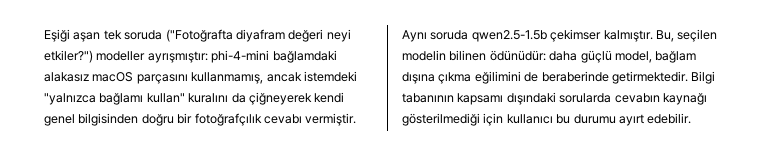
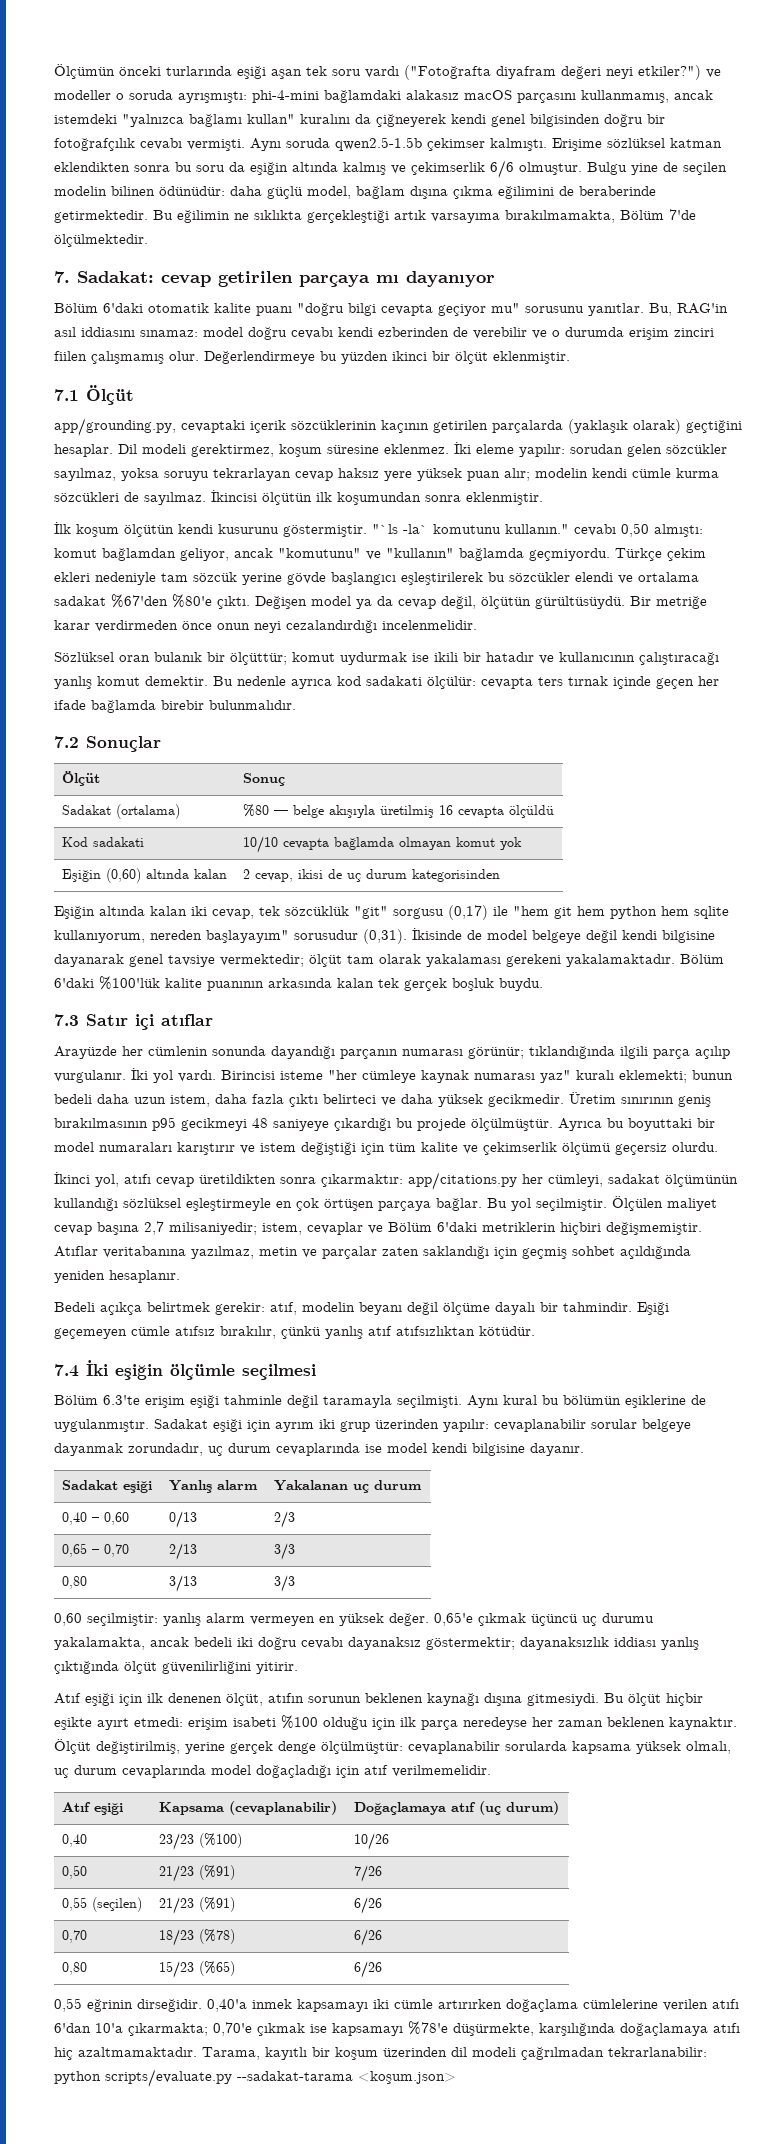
[44,29,163,42] Eşiği aşan tek soruda -> [54,64,399,79] Ölçümün önceki turlarında eşiği aşan tek soru vardı
[96,51,208,63] modeller ayrışmıştır: -> [706,69,721,78] [54,90,247,103] ve modeller o soruda ayrışmıştı:
[305,113,357,126] vermiştir. -> [187,139,245,151] vermişti.
[603,30,674,42] kalmıştır. Bu, -> [490,138,722,151] [54,160,678,178] kalmıştı. Erişime sözlüksel katman eklendikten sonra bu soru da eşiğin altında kalmış ve çekimserlik 6/6 olmuştur. Bulgu yine de
[691,71,716,84] [402,92,707,105] [402,113,692,126] Bilgi tabanının kapsamı dışındaki sorularda cevabın kaynağı gösterilmediği için kullanıcı bu durumu ayırt edebilir. -> [153,209,696,223] [54,234,148,247] [54,271,495,287] [54,303,728,316] [54,327,714,340] [54,351,570,364] [54,385,134,405] [54,418,742,436] [54,442,727,457] [54,468,719,481] [54,490,543,505] [54,522,703,537] [54,548,706,561] [54,572,699,585] [54,594,707,609] [54,620,477,633] [54,652,719,665] [54,676,719,689] [54,700,296,713] [54,736,161,752] [62,771,101,786] [243,773,286,786] [62,804,181,819] [243,804,555,818] [62,837,145,847] [243,836,523,853] [62,868,228,883] [243,869,501,882] [54,905,729,920] [54,928,715,944] [54,954,724,967] [54,976,543,991] [54,1014,213,1030] [54,1046,730,1059] [54,1068,733,1083] [54,1092,711,1107] [54,1117,715,1131] [54,1142,718,1155] [54,1172,738,1190] [54,1196,717,1211] [54,1221,702,1235] [54,1246,691,1259] [54,1270,180,1283] [54,1302,669,1315] [54,1326,535,1339] [54,1360,316,1380] [54,1395,706,1408] [54,1419,691,1432] [54,1443,584,1456] [62,1480,153,1493] [169,1480,259,1493] [274,1480,423,1493] [62,1512,130,1525] [169,1511,198,1528] [274,1511,296,1528] [62,1543,130,1557] [169,1543,198,1560] [274,1543,296,1560] [62,1576,88,1589] [169,1575,198,1592] [274,1575,296,1592] [54,1612,654,1626] [54,1637,699,1650] [54,1661,298,1674] [54,1693,703,1706] [54,1715,737,1730] [54,1739,731,1754] [54,1765,491,1778] [62,1802,124,1815] [159,1801,338,1815] [354,1801,560,1815] [62,1834,88,1847] [159,1833,243,1850] [354,1833,390,1850] [62,1865,88,1879] [159,1865,236,1882] [354,1865,383,1882] [62,1897,143,1912] [159,1897,236,1914] [354,1897,383,1914] [62,1930,88,1943] [159,1929,236,1946] [354,1929,383,1946] [62,1962,88,1975] [159,1961,236,1978] [354,1961,383,1978] [54,1998,739,2012] [54,2021,740,2036] [54,2047,707,2060] [54,2069,456,2087] Bu eğilimin ne sıklıkta gerçekleştiği artık varsayıma bırakılmamakta, Bölüm 7'de ölçülmektedir. // 7. Sadakat: cevap getirilen parçaya mı dayanıyor // Bölüm 6'daki otomatik kalite puanı "doğru bilgi cevapta geçiyor mu" sorusunu yanıtlar. Bu, RAG'in asıl iddiasını sınamaz: model doğru cevabı kendi ezberinden de verebilir ve o durumda erişim zinciri fiilen çalışmamış olur. Değerlendirmeye bu yüzden ikinci bir ölçüt eklenmiştir. // 7.1 Ölçüt // app/grounding.py, cevaptaki içerik sözcüklerinin kaçının getirilen parçalarda (yaklaşık olarak) geçtiğini hesaplar. Dil modeli gerektirmez, koşum süresine eklenmez. İki eleme yapılır: sorudan gelen sözcükler sayılmaz, yoksa soruyu tekrarlayan cevap haksız yere yüksek puan alır; modelin kendi cümle kurma sözcükleri de sayılmaz. İkincisi ölçütün ilk koşumundan sonra eklenmiştir. // İlk koşum ölçütün kendi kusurunu göstermiştir. "`ls -la` komutunu kullanın." cevabı 0,50 almıştı: komut bağlamdan geliyor, ancak "komutunu" ve "kullanın" bağlamda geçmiyordu. Türkçe çekim ekleri nedeniyle tam sözcük yerine gövde başlangıcı eşleştirilerek bu sözcükler elendi ve ortalama sadakat %67'den %80'e çıktı. Değişen model ya da cevap değil, ölçütün gürültüsüydü. Bir metriğe karar verdirmeden önce onun neyi cezalandırdığı incelenmelidir. // Sözlüksel oran bulanık bir ölçüttür; komut uydurmak ise ikili bir hatadır ve kullanıcının çalıştıracağı yanlış komut demektir. Bu nedenle ayrıca kod sadakati ölçülür: cevapta ters tırnak içinde geçen her ifade bağlamda birebir bulunmalıdır. // 7.2 Sonuçlar // Ölçüt | Sonuç // Sadakat (ortalama) | %80 — belge akışıyla üretilmiş 16 cevapta ölçüldü // Kod sadakati | 10/10 cevapta bağlamda olmayan komut yok // Eşiğin (0,60) altında kalan | 2 cevap, ikisi de uç durum kategorisinden // Eşiğin altında kalan iki cevap, tek sözcüklük "git" sorgusu (0,17) ile "hem git hem python hem sqlite kullanıyorum, nereden başlayayım" sorusudur (0,31). İkisinde de model belgeye değil kendi bilgisine dayanarak genel tavsiye vermektedir; ölçüt tam olarak yakalaması gerekeni yakalamaktadır. Bölüm 6'daki %100'lük kalite puanının arkasında kalan tek gerçek boşluk buydu. // 7.3 Satır içi atıflar // Arayüzde her cümlenin sonunda dayandığı parçanın numarası görünür; tıklandığında ilgili parça açılıp vurgulanır. İki yol vardı. Birincisi isteme "her cümleye kaynak numarası yaz" kuralı eklemekti; bunun bedeli daha uzun istem, daha fazla çıktı belirteci ve daha yüksek gecikmedir. Üretim sınırının geniş bırakılmasının p95 gecikmeyi 48 saniyeye çıkardığı bu projede ölçülmüştür. Ayrıca bu boyuttaki bir model numaraları karıştırır ve istem değiştiği için tüm kalite ve çekimserlik ölçümü geçersiz olurdu. // İkinci yol, atıfı cevap üretildikten sonra çıkarmaktır: app/citations.py her cümleyi, sadakat ölçümünün kullandığı sözlüksel eşleştirmeyle en çok örtüşen parçaya bağlar. Bu yol seçilmiştir. Ölçülen maliyet cevap başına 2,7 milisaniyedir; istem, cevaplar ve Bölüm 6'daki metriklerin hiçbiri değişmemiştir. Atıflar veritabanına yazılmaz, metin ve parçalar zaten saklandığı için geçmiş sohbet açıldığında yeniden hesaplanır. // Bedeli açıkça belirtmek gerekir: atıf, modelin beyanı değil ölçüme dayalı bir tahmindir. Eşiği geçemeyen cümle atıfsız bırakılır, çünkü yanlış atıf atıfsızlıktan kötüdür. // 7.4 İki eşiğin ölçümle seçilmesi // Bölüm 6.3'te erişim eşiği tahminle değil taramayla seçilmişti. Aynı kural bu bölümün eşiklerine de uygulanmıştır. Sadakat eşiği için ayrım iki grup üzerinden yapılır: cevaplanabilir sorular belgeye dayanmak zorundadır, uç durum cevaplarında ise model kendi bilgisine dayanır. // Sadakat eşiği | Yanlış alarm | Yakalanan uç durum // 0,40 – 0,60 | 0/13 | 2/3 // 0,65 – 0,70 | 2/13 | 3/3 // 0,80 | 3/13 | 3/3 // 0,60 seçilmiştir: yanlış alarm vermeyen en yüksek değer. 0,65'e çıkmak üçüncü uç durumu yakalamakta, ancak bedeli iki doğru cevabı dayanaksız göstermektir; dayanaksızlık iddiası yanlış çıktığında ölçüt güvenilirliğini yitirir. // Atıf eşiği için ilk denenen ölçüt, atıfın sorunun beklenen kaynağı dışına gitmesiydi. Bu ölçüt hiçbir eşikte ayırt etmedi: erişim isabeti %100 olduğu için ilk parça neredeyse her zaman beklenen kaynaktır. Ölçüt değiştirilmiş, yerine gerçek denge ölçülmüştür: cevaplanabilir sorularda kapsama yüksek olmalı, uç durum cevaplarında model doğaçladığı için atıf verilmemelidir. // Atıf eşiği | Kapsama (cevaplanabilir) | Doğaçlamaya atıf (uç durum) // 0,40 | 23/23 (%100) | 10/26 // 0,50 | 21/23 (%91) | 7/26 // 0,55 (seçilen) | 21/23 (%91) | 6/26 // 0,70 | 18/23 (%78) | 6/26 // 0,80 | 15/23 (%65) | 6/26 // 0,55 eğrinin dirseğidir. 0,40'a inmek kapsamayı iki cümle artırırken doğaçlama cümlelerine verilen atıfı 6'dan 10'a çıkarmakta; 0,70'e çıkmak ise kapsamayı %78'e düşürmekte, karşılığında doğaçlamaya atıfı hiç azaltmamaktadır. Tarama, kayıtlı bir koşum üzerinden dil modeli çağrılmadan tekrarlanabilir: python scripts/evaluate.py --sadakat-tarama <koşum.json>

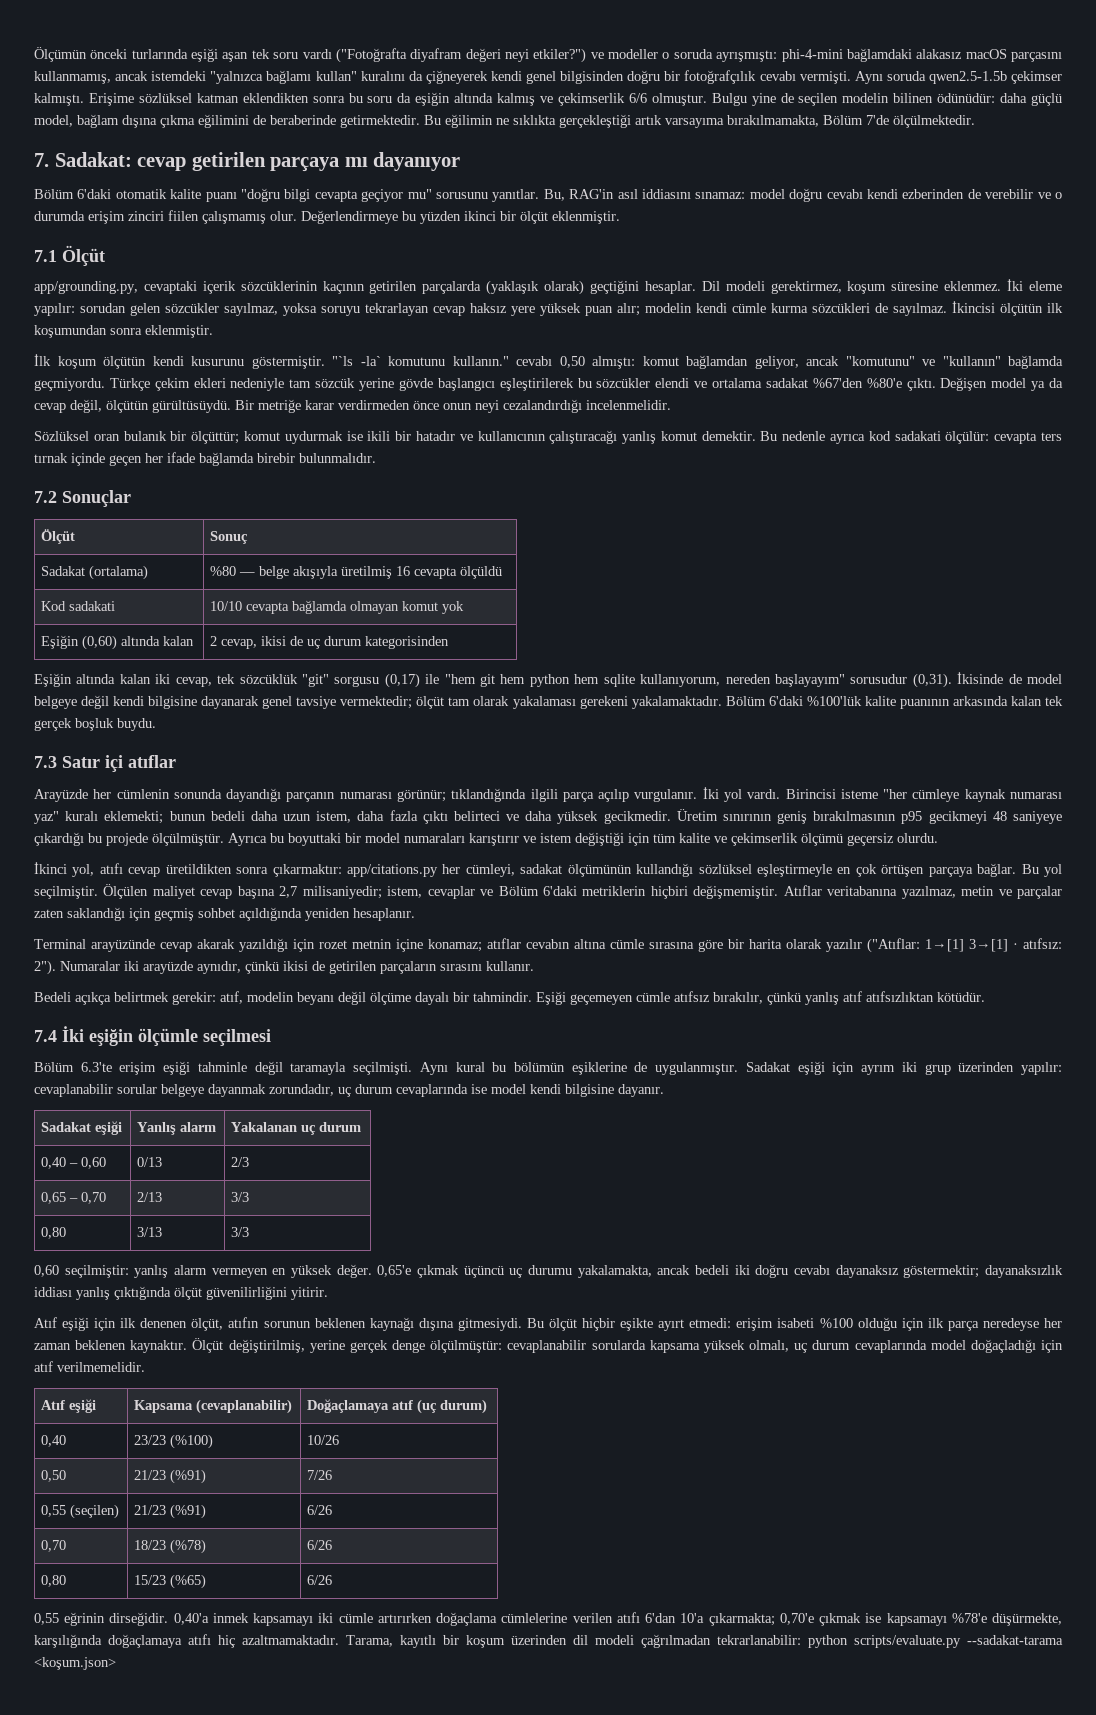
(180, 1276) none -> [34,938,1062,953] [34,960,534,975] // Terminal arayüzünde cevap akarak yazıldığı için rozet metnin içine konamaz; atıflar cevabın altına cümle sırasına göre bir harita olarak yazılır ("Atıflar: 1→[1] 3→[1] · atıfsız: 2"). Numaralar iki arayüzde aynıdır, çünkü ikisi de getirilen parçaların sırasını kullanır.

